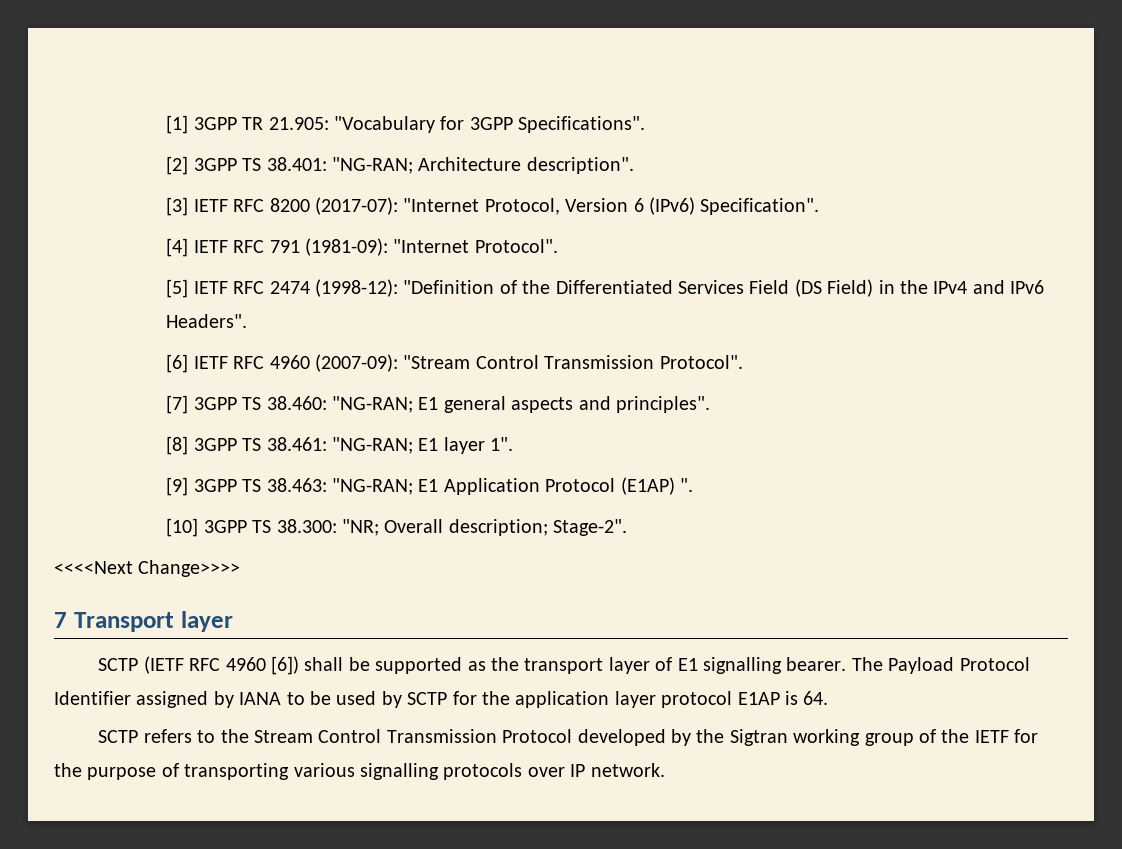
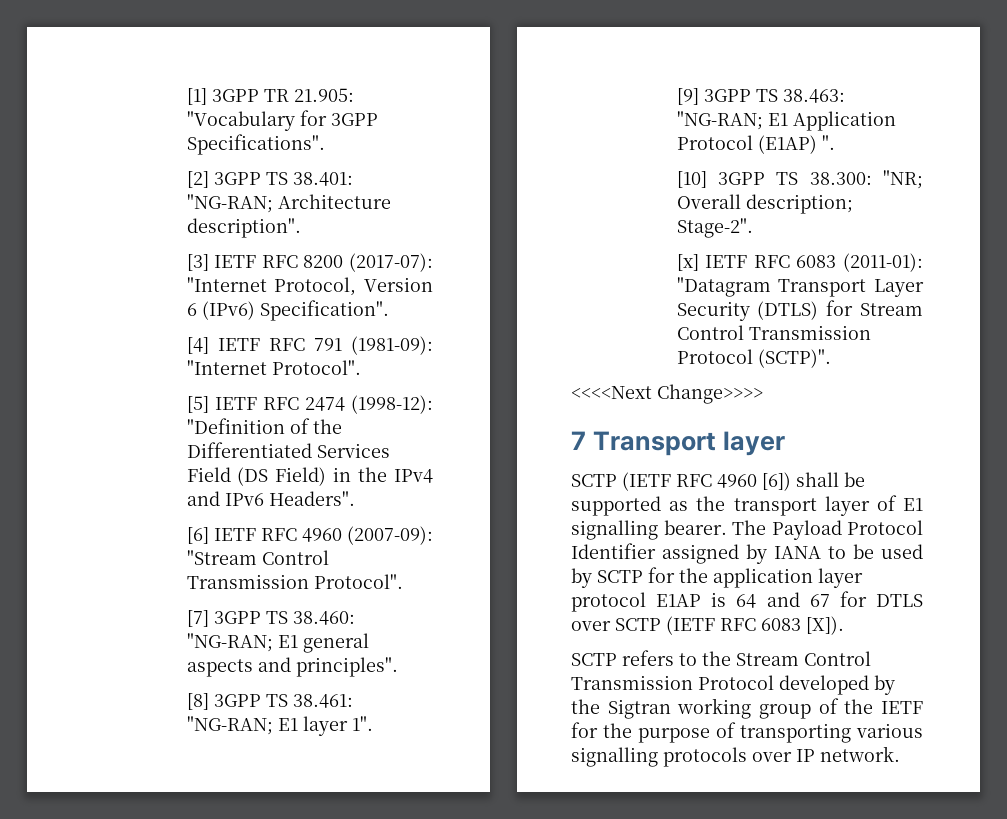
(628, 527) none -> [676,253,923,272] [676,277,924,297] [676,300,923,321] [676,325,871,340] [676,349,831,368] // [x] IETF RFC 6083 (2011-01): "Datagram Transport Layer Security (DTLS) for Stream Control Transmission Protocol (SCTP)".
[803,691,829,705] 64. -> [736,591,923,608] [571,616,844,635] 64 and 67 for DTLS over SCTP (IETF RFC 6083 [X]).

